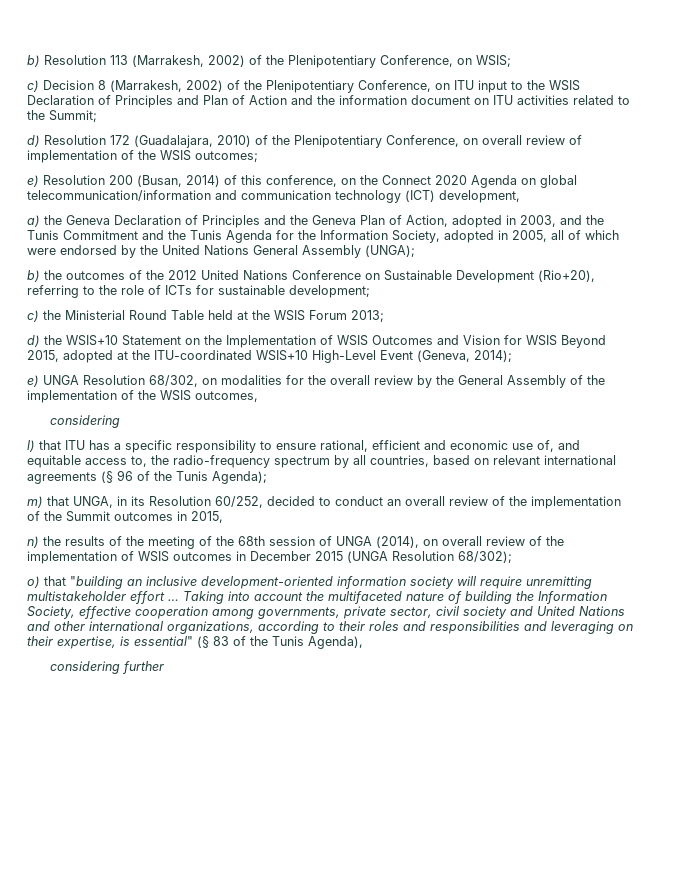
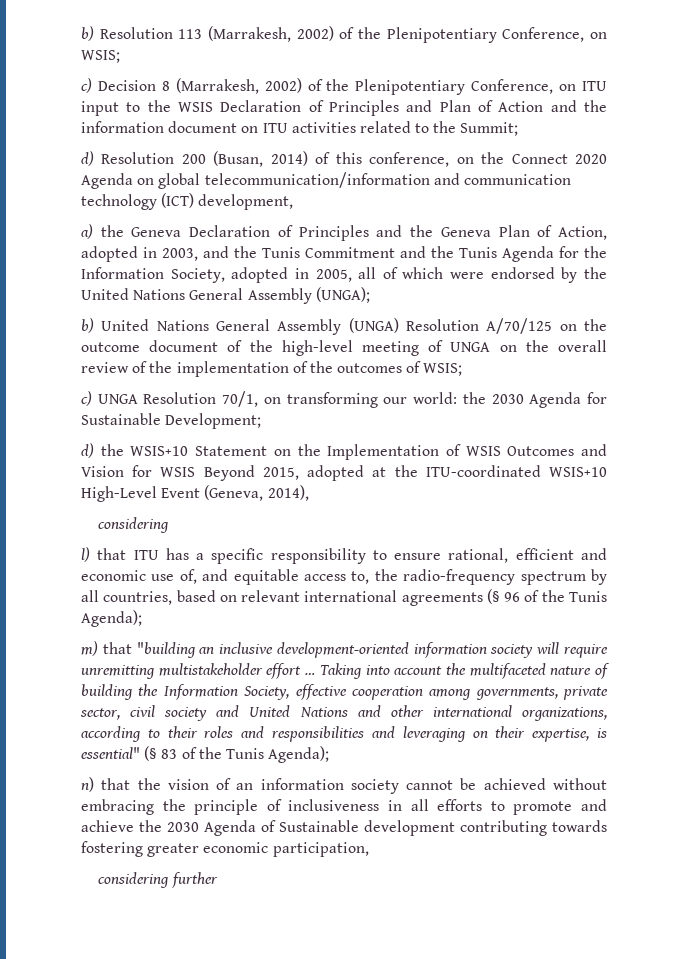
[110,135,582,148] [27,150,258,163] [27,175,105,187] 172 (Guadalajara, 2010) of the Plenipotentiary Conference, on overall review of implementation of the WSIS outcomes; // e) Resolution -> (175, 158) none
[44,270,595,283] [27,285,370,298] [27,310,384,322] the outcomes of the 2012 United Nations Conference on Sustainable Development (Rio+20), referring to the role of ICTs for sustainable development; // c) the Ministerial Round Table held at the WSIS Forum 2013; -> [101,318,607,335] [81,340,607,356] [81,361,463,377] [81,391,608,408] [81,413,262,429] United Nations General Assembly (UNGA) Resolution A/70/125 on the outcome document of the high-level meeting of UNGA on the overall review of the implementation of the outcomes of WSIS; // c) UNGA Resolution 70/1, on transforming our world: the 2030 Agenda for Sustainable Development;
[474,350,512,362] [27,375,605,388] [27,390,258,403] 2014); // e) UNGA Resolution 68/302, on modalities for the overall review by the General Assembly of the implementation of the WSIS outcomes, -> [267,485,309,501] 2014),
[73,496,621,509] [27,511,223,523] [27,536,564,549] [27,551,512,564] [27,576,66,588] UNGA, in its Resolution 60/252, decided to conduct an overall review of the implementation of the Summit outcomes in 2015, // n) the results of the meeting of the 68th session of UNGA (2014), on overall review of the implementation of WSIS outcomes in December 2015 (UNGA Resolution 68/302); // o) that -> (132, 648) none
[308,636,363,649] Agenda), -> [268,746,330,763] [81,777,607,794] [81,799,608,815] [81,820,607,836] [81,841,369,857] Agenda); // n) that the vision of an information society cannot be achieved without embracing the principle of inclusiveness in all efforts to promote and achieve the 2030 Agenda of Sustainable development contributing towards fostering greater economic participation,

